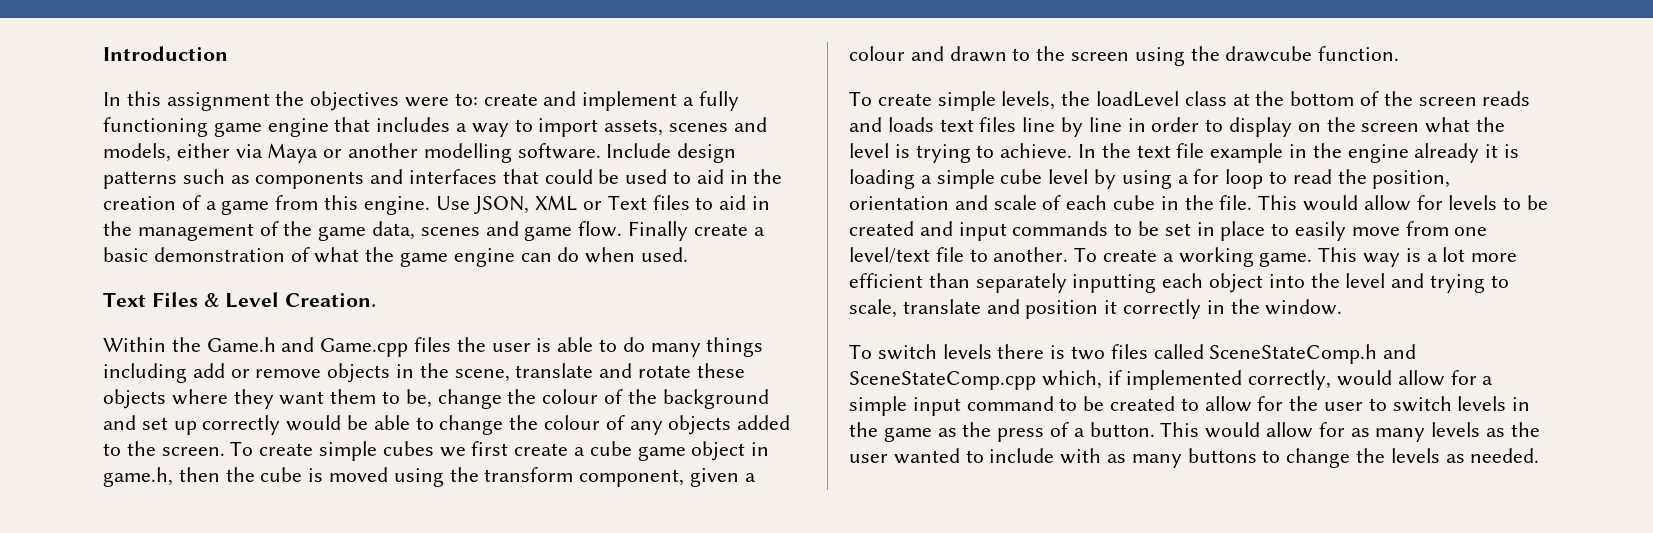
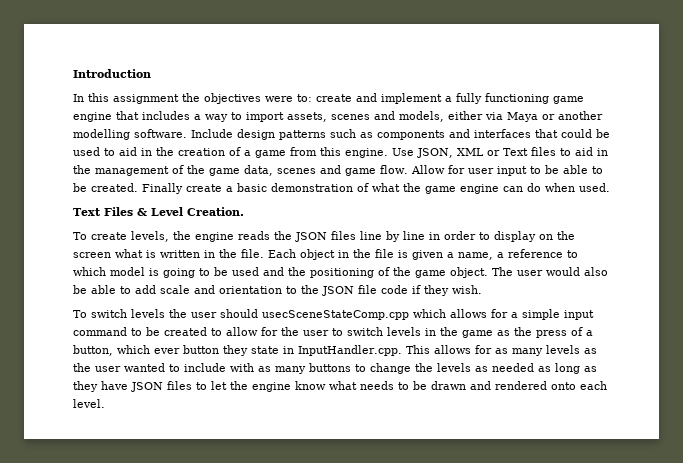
(623, 229) none -> [410,165,603,176] [73,183,138,192] Allow for user input to be able to be created.
[103,337,764,357] [103,363,745,383] [103,389,769,409] [103,415,791,435] [103,441,770,461] [103,467,756,487] [849,46,1400,66] [849,91,1531,111] [849,117,974,132] Within the Game.h and Game.cpp files the user is able to do many things including add or remove objects in the scene, translate and rotate these objects where they want them to be, change the colour of the background and set up correctly would be able to change the colour of any objects added to the screen. To create simple cubes we first create a cube game object in game.h, then the cube is moved using the transform component, given a colour and drawn to the screen using the drawcube function. // To create simple levels, the loadLevel class at the bottom of the screen reads and loads text -> [73,231,327,242] To create levels, the engine reads the JSON
[1476,117,1506,132] [849,143,1520,163] [849,169,1451,189] [849,195,1549,211] [849,221,1488,241] [849,247,1518,267] [849,273,1509,293] [849,299,1343,319] [849,344,1417,364] [849,370,1445,390] the level is trying to achieve. In the text file example in the engine already it is loading a simple cube level by using a for loop to read the position, orientation and scale of each cube in the file. This would allow for levels to be created and input commands to be set in place to easily move from one level/text file to another. To create a working game. This way is a lot more efficient than separately inputting each object into the level and trying to scale, translate and position it correctly in the window. // To switch levels there is two files called SceneStateComp.h and SceneStateComp.cpp which, if implemented correctly, would allow -> [146,249,578,260] [73,267,608,278] [73,285,482,296] [73,309,487,320] is written in the file. Each object in the file is given a name, a reference to which model is going to be used and the positioning of the game object. The user would also be able to add scale and orientation to the JSON file code if they wish. // To switch levels the user should usecSceneStateComp.cpp which allows
[1089,422,1314,438] button. This would allow -> [73,345,471,356] button, which ever button they state in InputHandler.cpp. This allows
[1470,448,1540,463] needed. -> [492,363,597,374] [73,381,607,392] [73,399,105,408] needed as long as they have JSON files to let the engine know what needs to be drawn and rendered onto each level.

